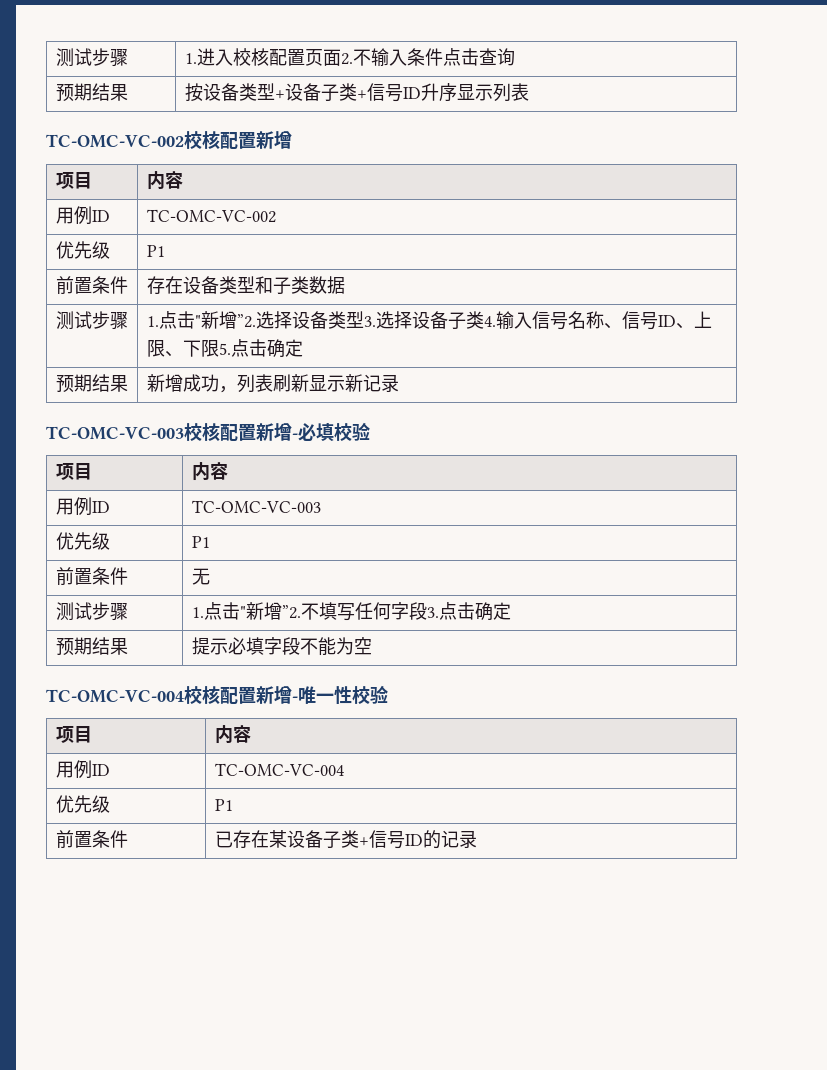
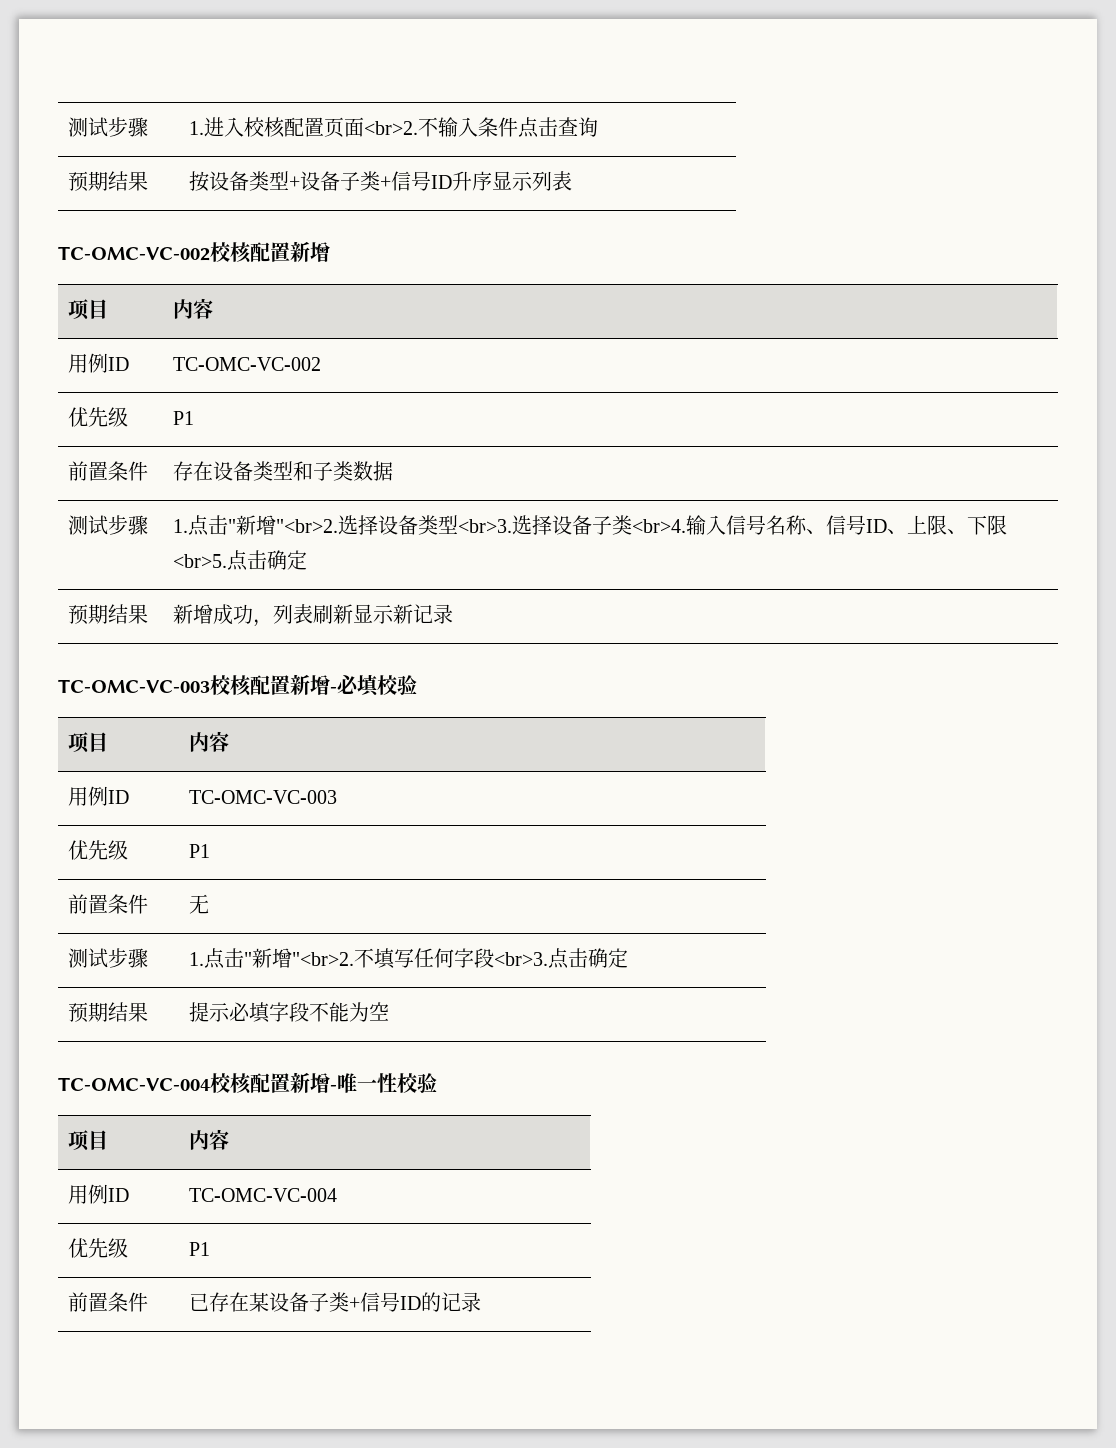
[340,53,353,65] 2. -> [363,121,418,135] <br>2.
[236,314,256,328] ”2. -> [275,519,338,533] "<br>2.
[363,316,376,327] 3. -> [457,519,512,533] <br>3.
[483,316,496,327] 4. -> [631,519,686,533] <br>4.
[218,343,231,355] 5. -> [172,554,227,568] <br>5.
[281,605,301,619] ”2. -> [291,952,354,966] "<br>2.
[426,607,439,618] 3. -> [493,952,548,966] <br>3.

